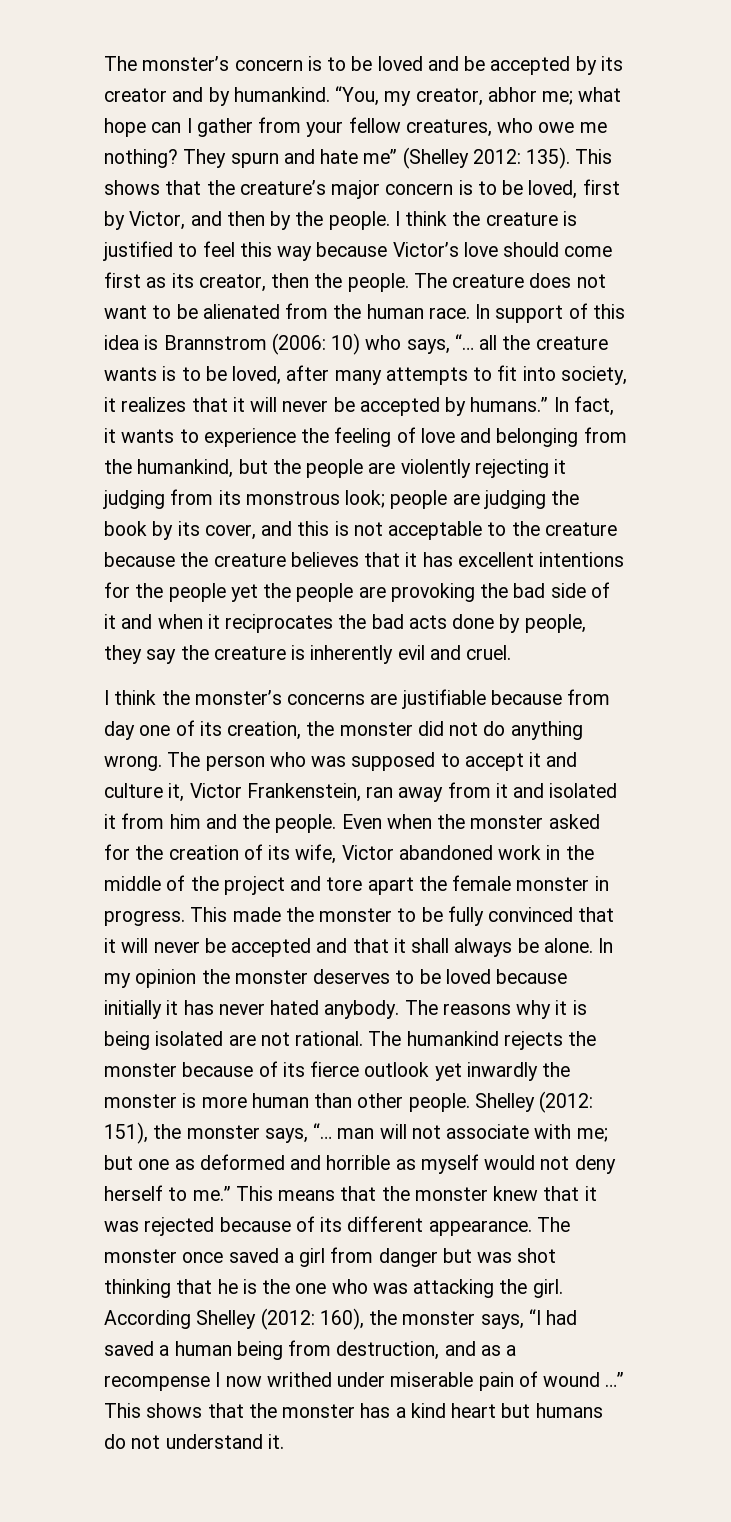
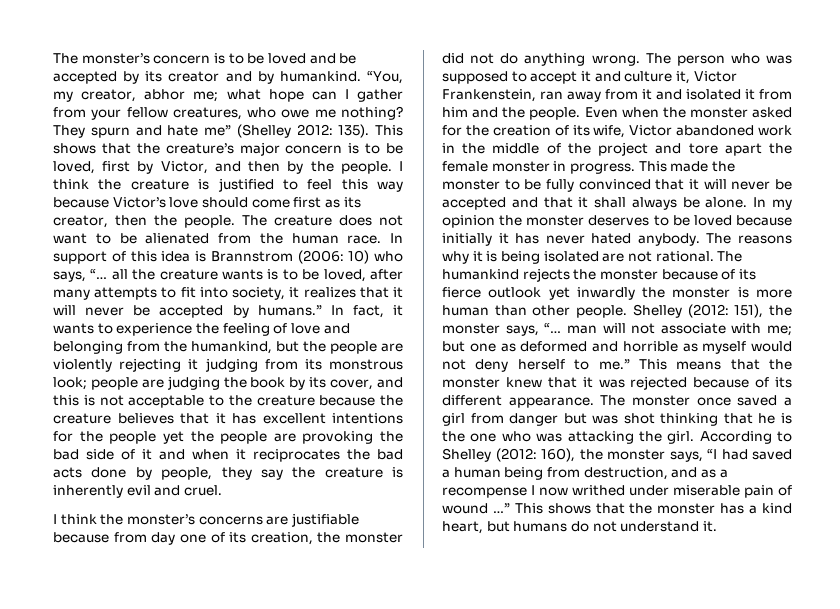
(191, 1319) none -> [777,431,792,442] to
[451,1403,497,1418] heart -> [442,521,483,534] heart,

